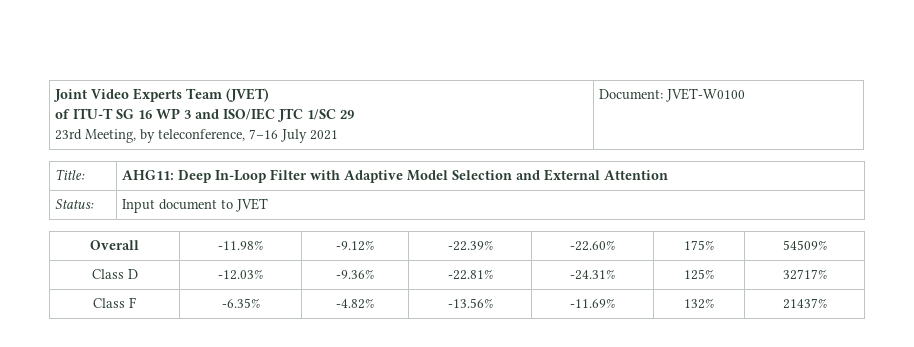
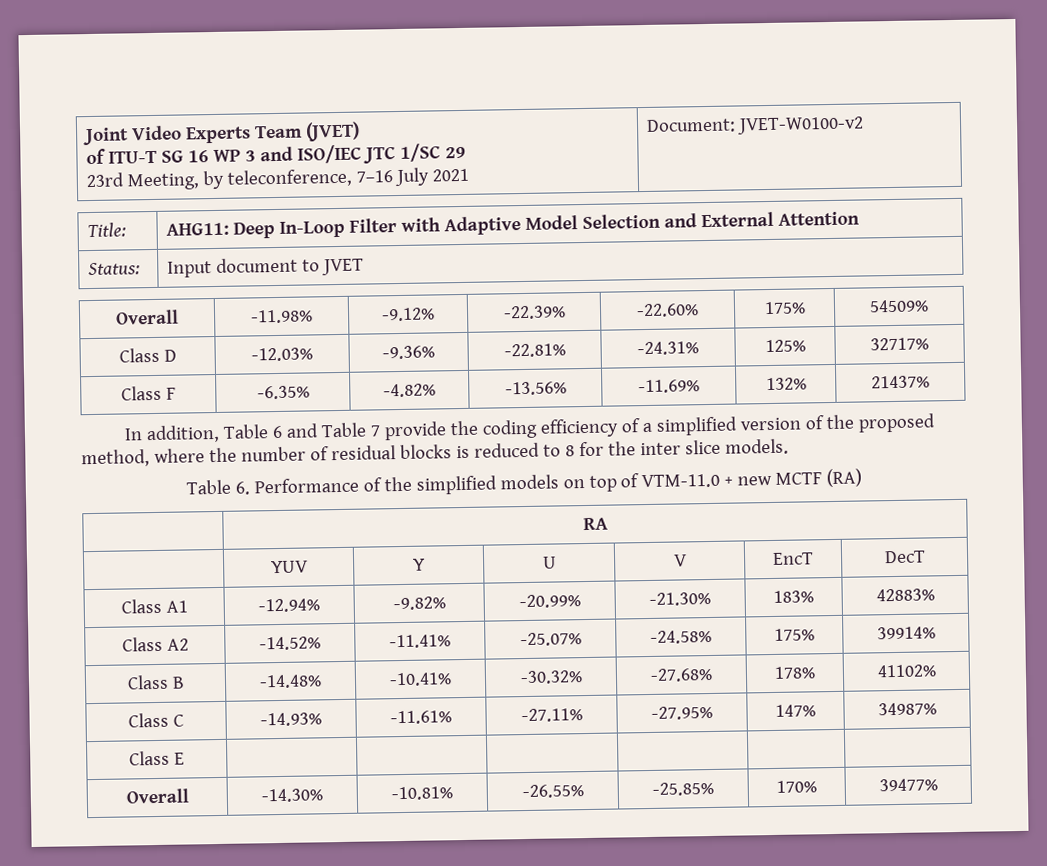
[666,88,746,102] JVET-W0100 -> [737,116,865,135] JVET-W0100-v2
(827, 303) none -> [123,413,936,444] [81,438,789,468] [185,468,863,495] [582,517,608,531] [270,560,309,574] [413,558,426,571] [542,556,557,569] [672,554,688,567] [772,552,814,565] [883,550,926,564] [120,598,188,614] [257,598,320,613] [392,596,446,611] [518,594,581,609] [649,591,711,606] [773,590,814,603] [875,588,935,602] [121,636,189,652] [258,636,321,651] [389,634,451,649] [519,632,582,647] [650,629,712,644] [774,628,815,641] [876,626,936,640] [126,674,185,690] [258,674,322,689] [389,672,452,687] [519,670,583,685] [650,667,713,682] [774,666,816,679] [876,664,937,678] [128,712,184,728] [259,712,322,727] [390,710,452,725] [520,708,583,723] [651,705,713,720] [775,704,816,717] [877,702,937,716] [129,750,185,766] [125,788,189,804] [260,788,323,803] [391,786,453,801] [521,784,584,799] [652,781,714,796] [776,780,817,793] [878,778,938,792] // In addition, Table 6 and Table 7 provide the coding efficiency of a simplified version of the proposed method, where the number of residual blocks is reduced to 8 for the inter slice models. // Table 6. Performance of the simplified models on top of VTM-11.0 + new MCTF (RA) // | RA // | YUV | Y | U | V | EncT | DecT // Class A1 | -12.94% | -9.82% | -20.99% | -21.30% | 183% | 42883% // Class A2 | -14.52% | -11.41% | -25.07% | -24.58% | 175% | 39914% // Class B | -14.48% | -10.41% | -30.32% | -27.68% | 178% | 41102% // Class C | -14.93% | -11.61% | -27.11% | -27.95% | 147% | 34987% // Class E | | | | | | // Overall | -14.30% | -10.81% | -26.55% | -25.85% | 170% | 39477%

